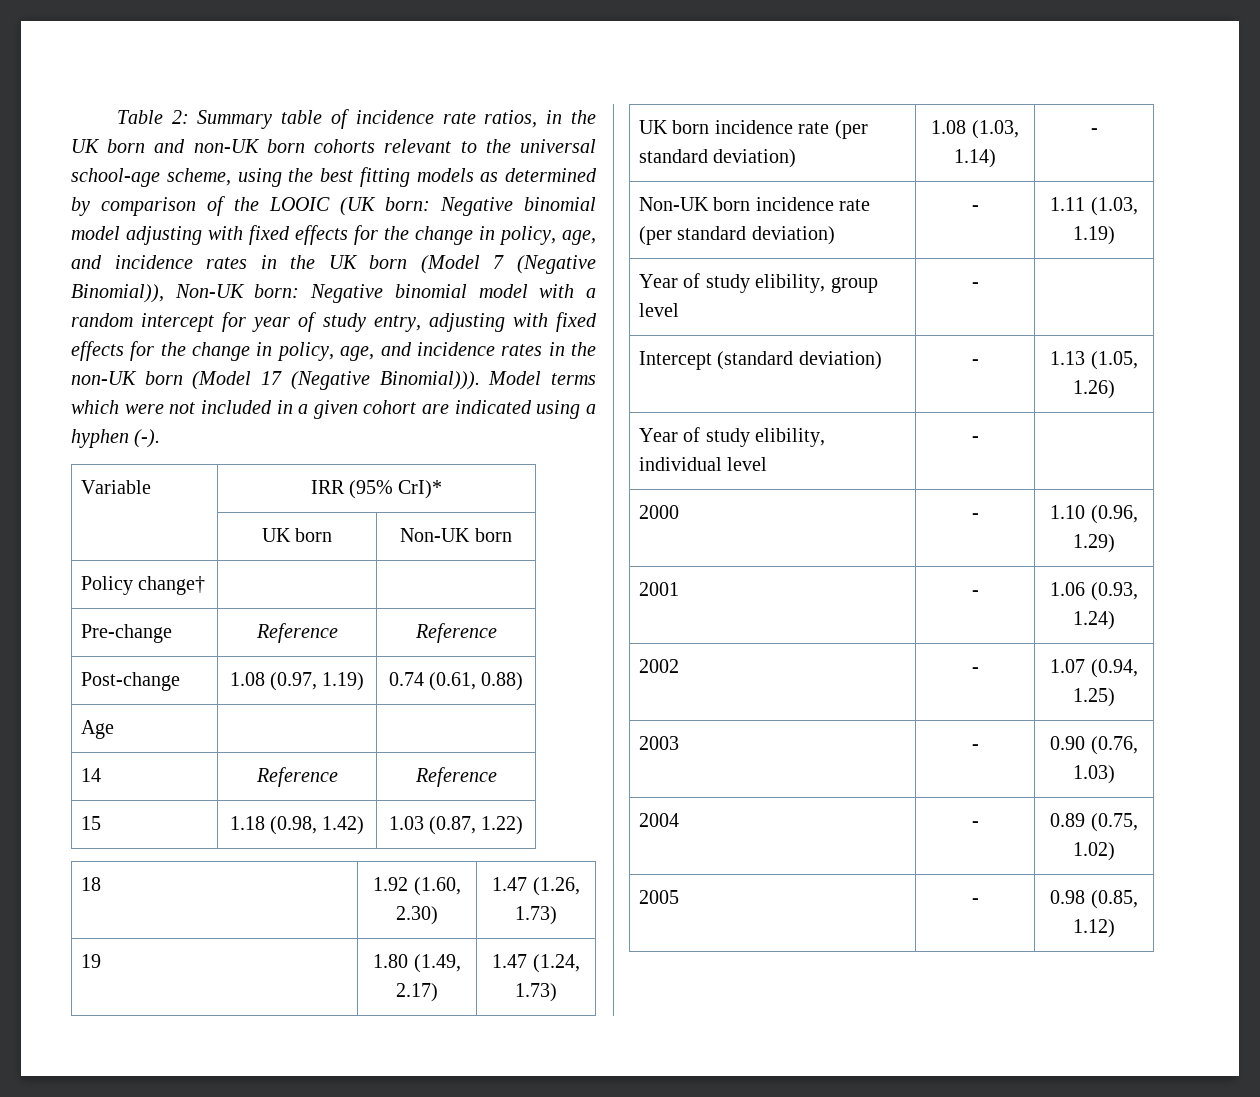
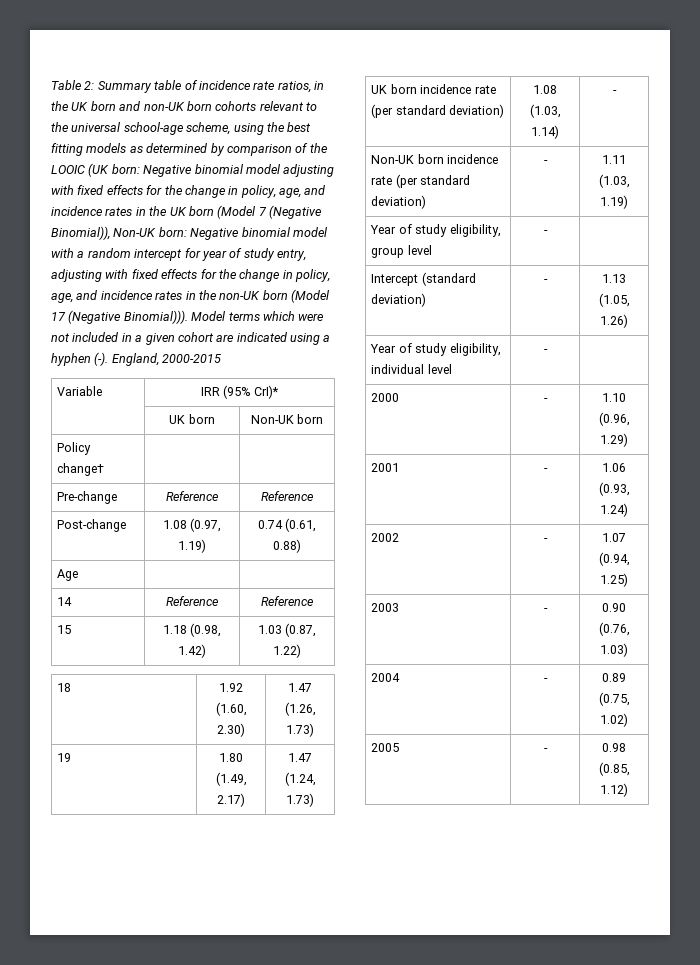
(161, 438) none -> [111,353,222,366] England, 2000-2015
[755,274,826,293] elibility, -> [449,224,501,237] eligibility,
[755,428,826,447] elibility, -> [449,343,501,356] eligibility,

